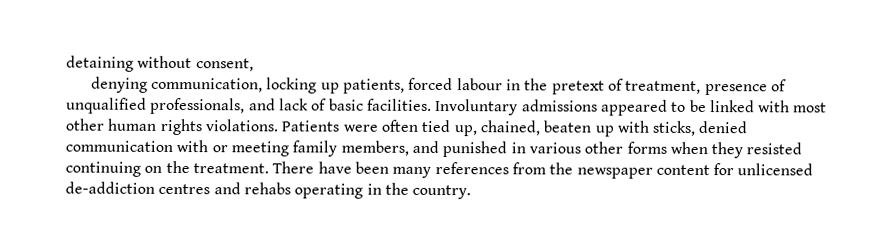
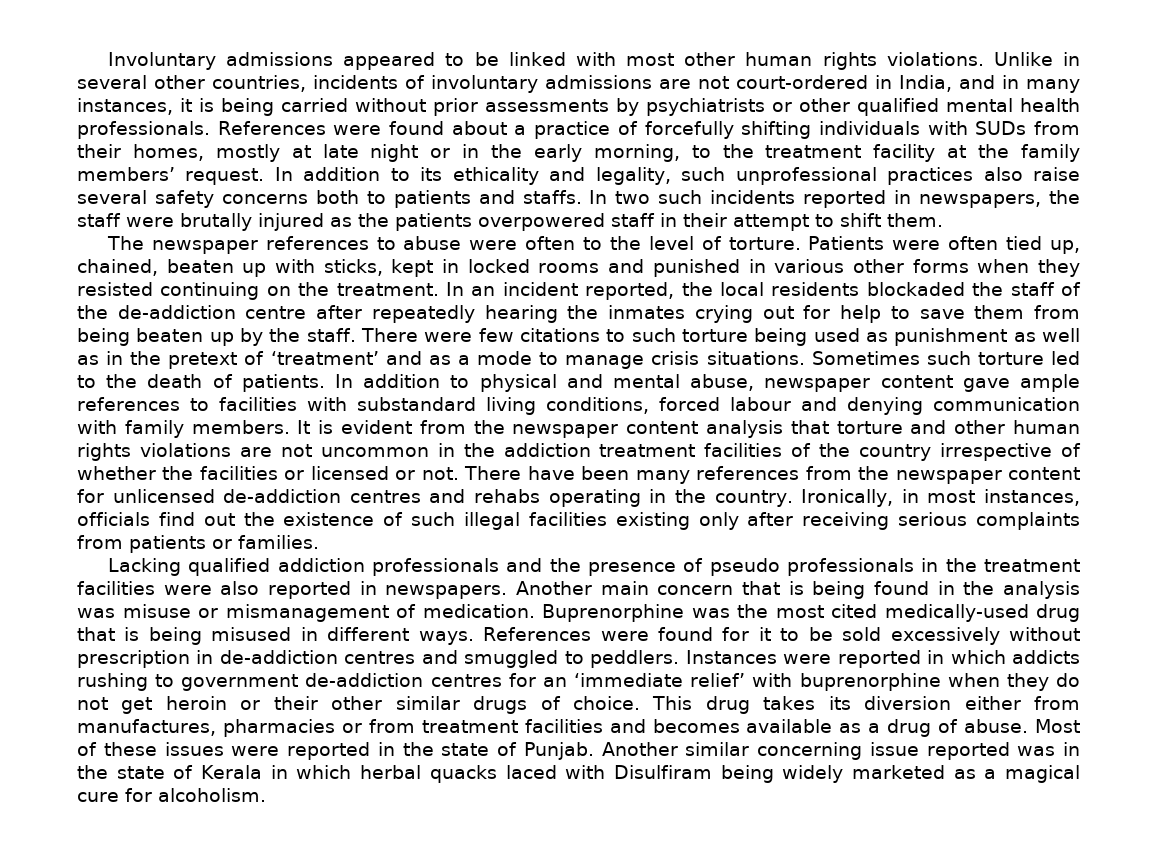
[66,55,254,72] [90,76,787,96] [66,97,432,115] detaining without consent, // denying communication, locking up patients, forced labour in the pretext of treatment, presence of unqualified professionals, and lack of basic facilities. -> (107, 61) none
(279, 125) none -> [993,52,1080,66] [77,75,1080,93] [77,98,1080,116] [77,121,1081,139] [77,144,1080,162] [77,167,1080,185] [77,190,1080,208] [77,213,943,231] [106,236,801,254] Unlike in several other countries, incidents of involuntary admissions are not court-ordered in India, and in many instances, it is being carried without prior assessments by psychiatrists or other qualified mental health professionals. References were found about a practice of forcefully shifting individuals with SUDs from their homes, mostly at late night or in the early morning, to the treatment facility at the family members’ request. In addition to its ethicality and legality, such unprofessional practices also raise several safety concerns both to patients and staffs. In two such incidents reported in newspapers, the staff were brutally injured as the patients overpowered staff in their attempt to shift them. // The newspaper references to abuse were often to the level of torture.
[698,120,749,134] [65,139,409,157] denied communication with or meeting family members, -> [391,259,600,277] kept in locked rooms
(269, 168) none -> [446,282,1081,300] [77,305,1081,323] [77,328,1081,346] [77,351,1080,369] [77,374,1081,392] [77,397,1080,415] [77,420,1080,438] [77,443,1081,461] [77,466,459,480] In an incident reported, the local residents blockaded the staff of the de-addiction centre after repeatedly hearing the inmates crying out for help to save them from being beaten up by the staff. There were few citations to such torture being used as punishment as well as in the pretext of ‘treatment’ and as a mode to manage crisis situations. Sometimes such torture led to the death of patients. In addition to physical and mental abuse, newspaper content gave ample references to facilities with substandard living conditions, forced labour and denying communication with family members. It is evident from the newspaper content analysis that torture and other human rights violations are not uncommon in the addiction treatment facilities of the country irrespective of whether the facilities or licensed or not.
(472, 192) none -> [801,489,1080,507] [77,512,1080,530] [77,535,319,553] [107,558,1081,576] [77,581,1080,599] [77,604,1080,622] [77,627,1080,645] [77,650,1080,668] [77,673,1080,691] [77,696,1080,714] [77,719,1081,737] [77,742,1080,760] [77,765,1080,783] [77,788,266,802] Ironically, in most instances, officials find out the existence of such illegal facilities existing only after receiving serious complaints from patients or families. // Lacking qualified addiction professionals and the presence of pseudo professionals in the treatment facilities were also reported in newspapers. Another main concern that is being found in the analysis was misuse or mismanagement of medication. Buprenorphine was the most cited medically-used drug that is being misused in different ways. References were found for it to be sold excessively without prescription in de-addiction centres and smuggled to peddlers. Instances were reported in which addicts rushing to government de-addiction centres for an ‘immediate relief’ with buprenorphine when they do not get heroin or their other similar drugs of choice. This drug takes its diversion either from manufactures, pharmacies or from treatment facilities and becomes available as a drug of abuse. Most of these issues were reported in the state of Punjab. Another similar concerning issue reported was in the state of Kerala in which herbal quacks laced with Disulfiram being widely marketed as a magical cure for alcoholism.

